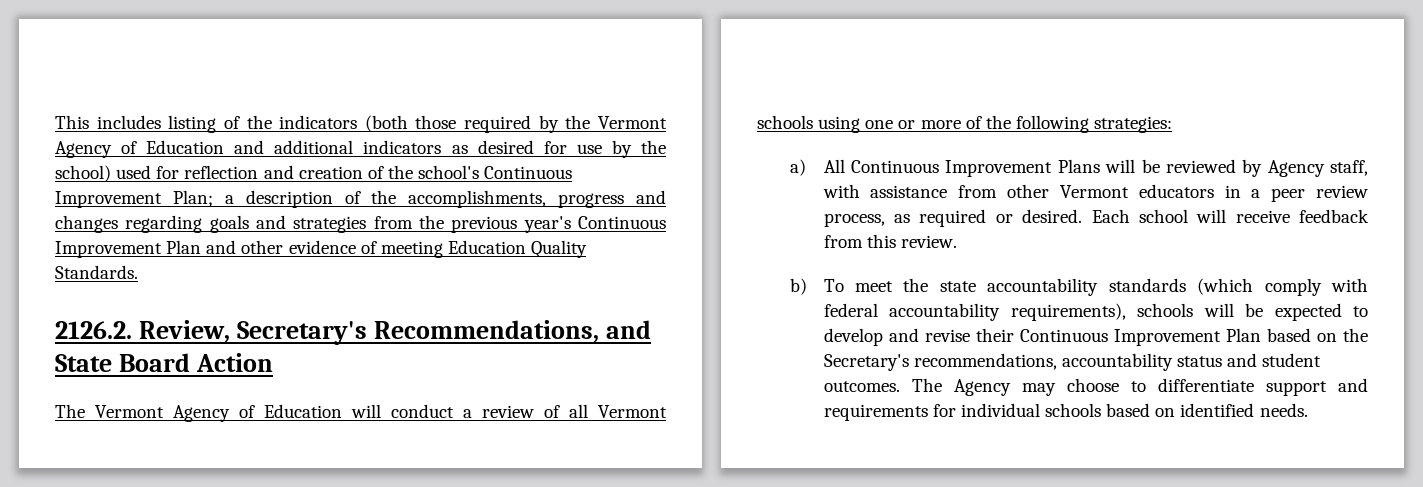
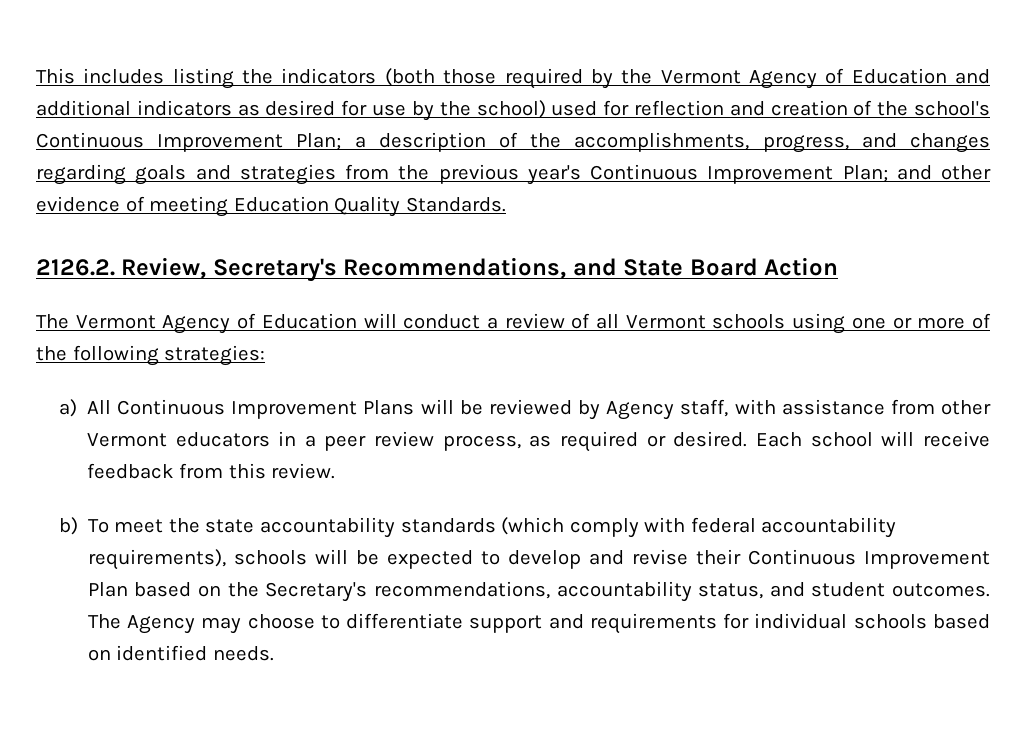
[223,116,240,129] of -> (234, 78) none
[558,193,625,208] progress -> [762,135,849,153] progress,
[166,240,202,254] Plan -> [842,165,888,182] Plan;
[1177,356,1223,367] status -> [698,583,764,599] status,

